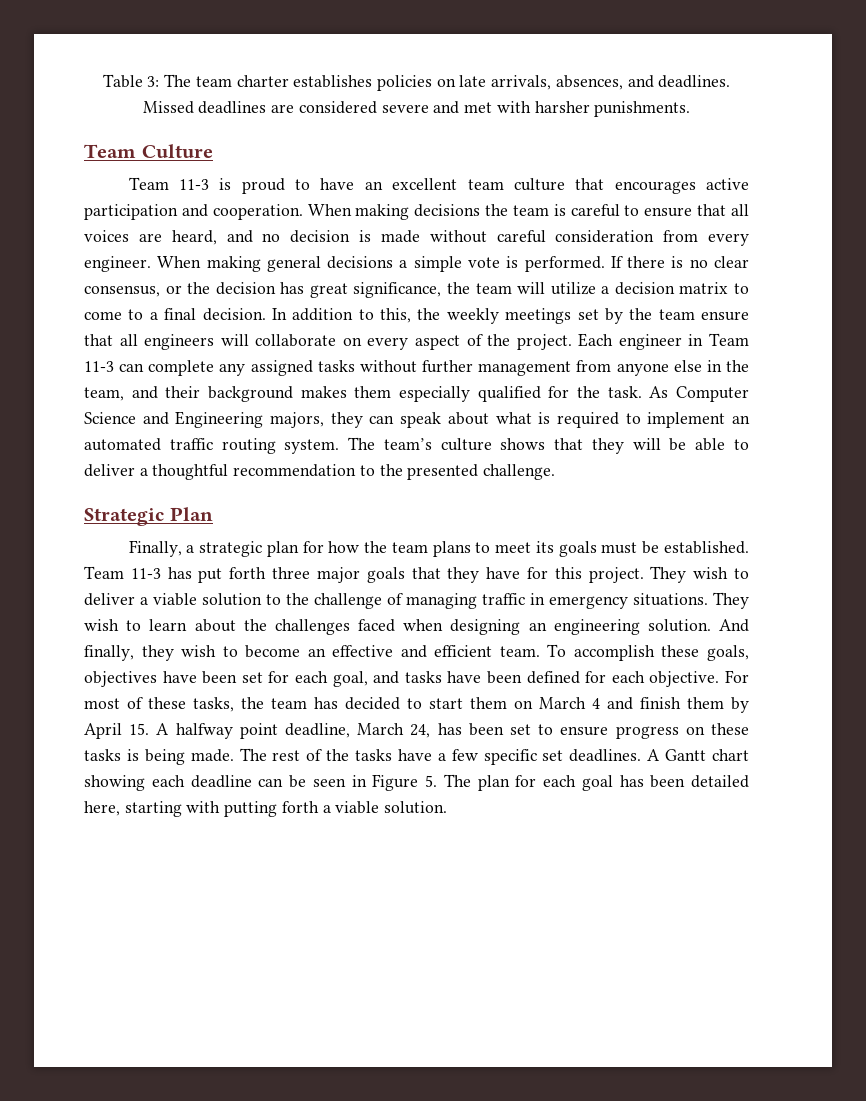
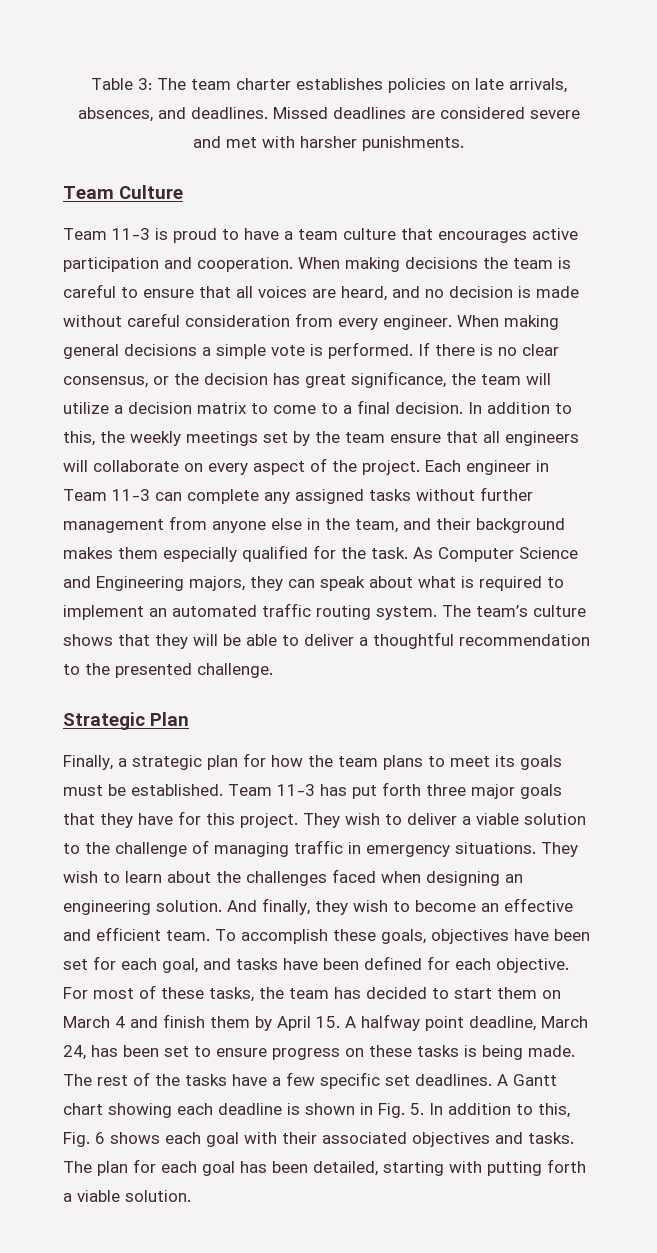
[364,178,458,190] an excellent -> [284,231,293,240] a
[258,774,437,791] can be seen in Figure 5. -> [287,1103,570,1118] [63,1132,574,1147] is shown in Fig. 5. In addition to this, Fig. 6 shows each goal with their associated objectives and tasks.
[691,775,749,788] [84,801,120,816] detailed here, -> [313,1161,378,1176] detailed,

